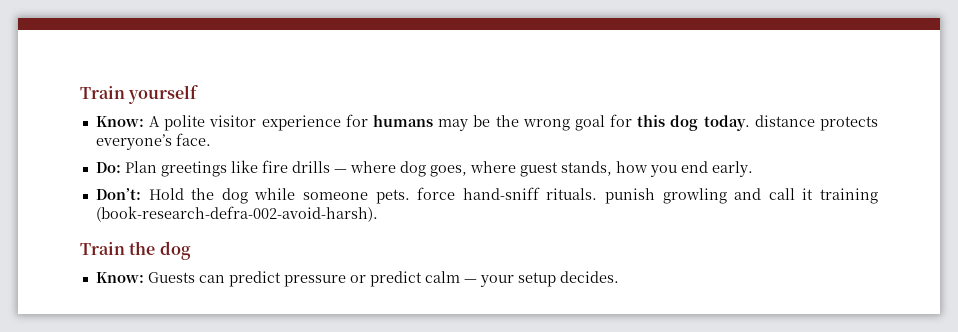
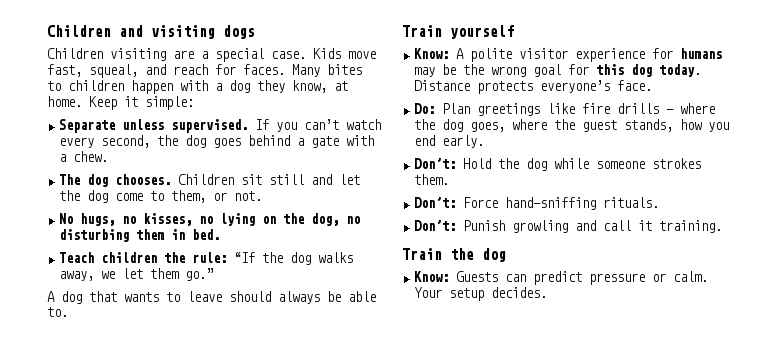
(80, 92) none -> [47,25,255,39] [47,48,376,62] [47,64,362,78] [47,80,348,94] [47,96,194,110] [59,119,382,133] [59,135,375,148] [59,151,109,162] [59,174,361,187] [59,190,263,203] [59,213,361,226] [59,229,221,242] [59,252,354,265] [59,268,215,281] [47,291,376,304] [47,307,68,317] Children and visiting dogs // Children visiting are a special case. Kids move fast, squeal, and reach for faces. Many bites to children happen with a dog they know, at home. Keep it simple: // Separate unless supervised. If you can’t watch every second, the dog goes behind a gate with a chew. // The dog chooses. Children sit still and let the dog come to them, or not. // No hugs, no kisses, no lying on the dog, no disturbing them in bed. // Teach children the rule: “If the dog walks away, we let them go.” // A dog that wants to leave should always be able to. //
[754,115,815,127] distance -> [414,80,471,91] Distance
(396, 167) none -> [414,119,436,130] the
(516, 167) none -> [554,119,576,130] the
[375,187,540,204] pets. force hand-sniff -> [652,158,702,169] [414,174,450,185] [414,197,597,210] strokes them. // Don’t: Force hand-sniffing
[604,188,655,204] punish -> [414,220,506,231] // Don’t: Punish
[820,188,879,204] [95,206,378,222] training (book-research-defra-002-avoid-harsh). -> [659,220,723,233] training.
[369,271,514,287] predict calm — your -> [673,271,709,282] [414,287,443,298] calm. Your

